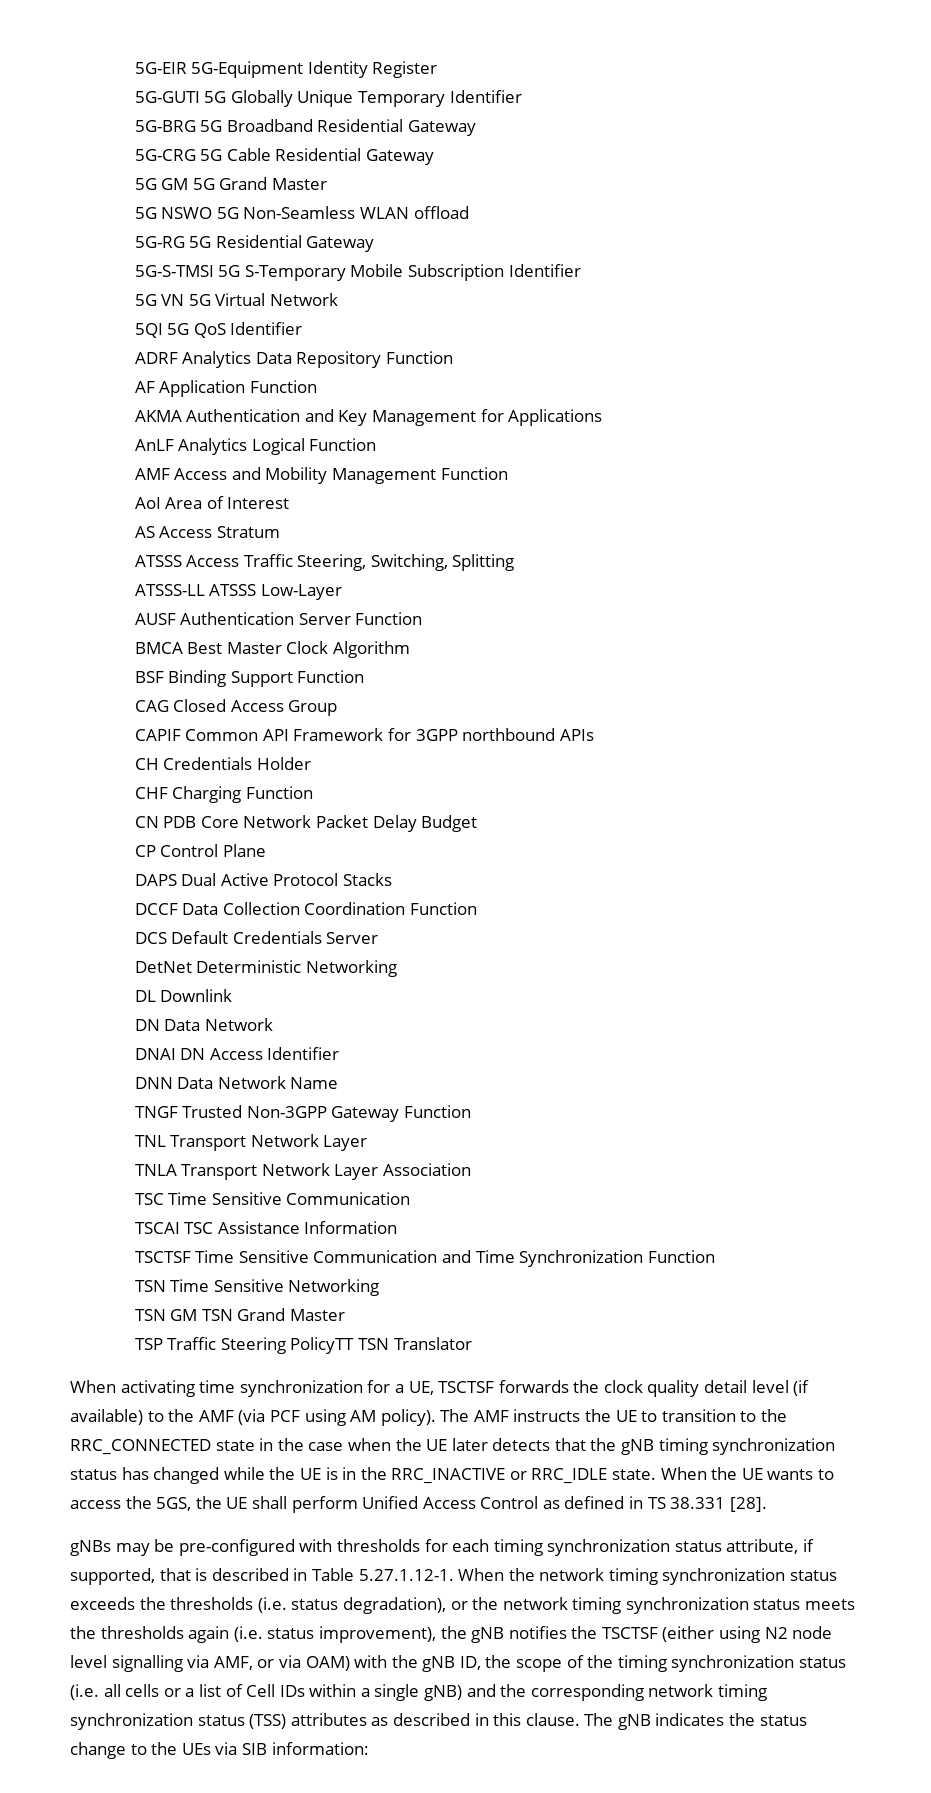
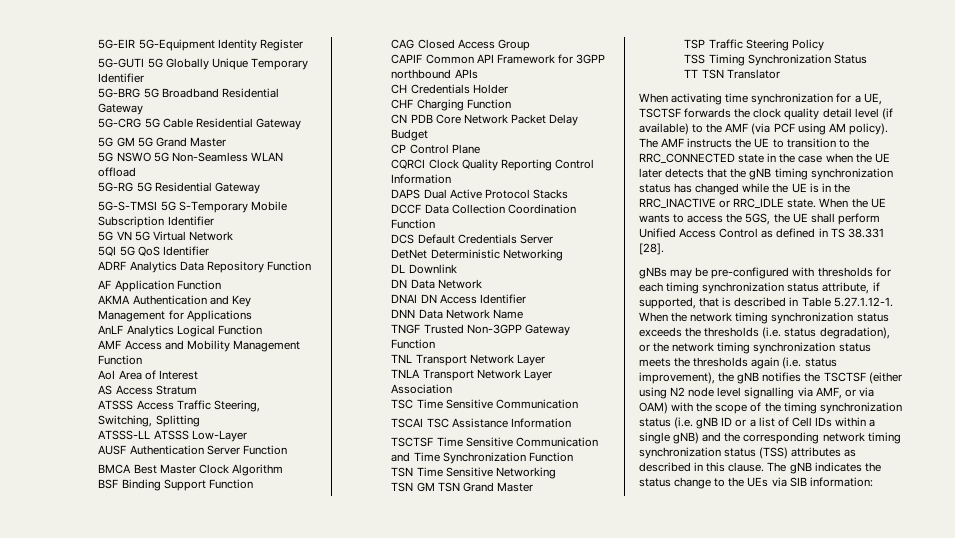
(266, 850) none -> [391,159,594,171] [391,174,452,184] // CQRCI Clock Quality Reporting Control Information
[290,1337,355,1354] PolicyTT -> [791,39,824,51] [684,54,867,66] [684,69,699,78] Policy // TSS Timing Synchronization Status // TT
[422,1655,512,1672] gNB ID, the -> (713, 407) none
[103,1684,160,1697] all cells -> [696,417,733,429] gNB ID

